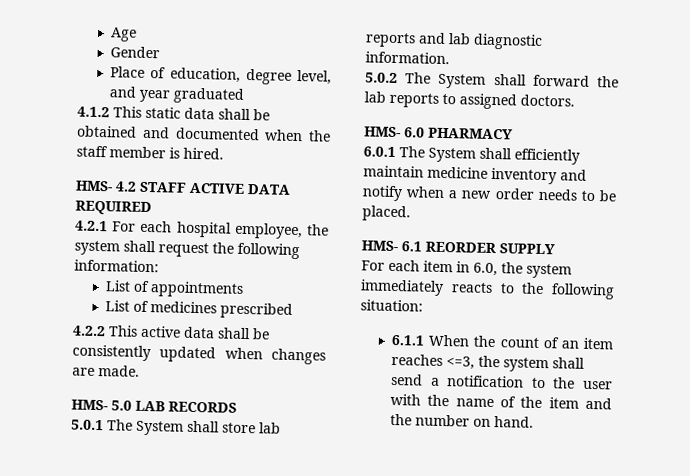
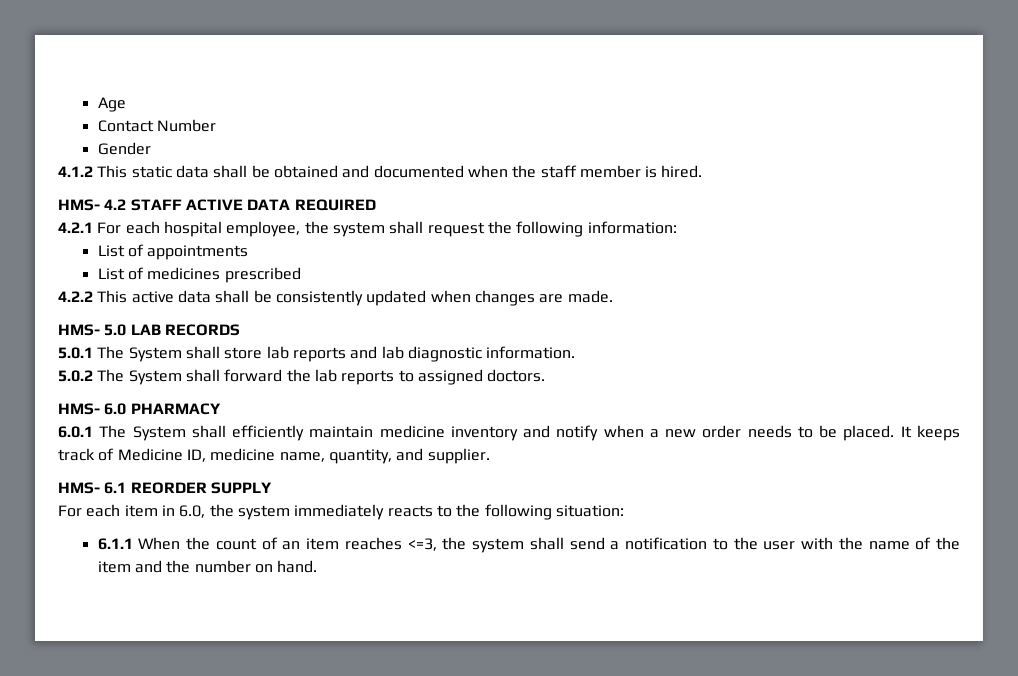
(138, 34) none -> [97,119,216,132] // Contact Number
[110,66,332,85] [109,86,245,104] // Place of education, degree level, and year graduated -> (151, 148) none
(411, 213) none -> [900,425,961,441] [58,448,490,464] It keeps track of Medicine ID, medicine name, quantity, and supplier.

